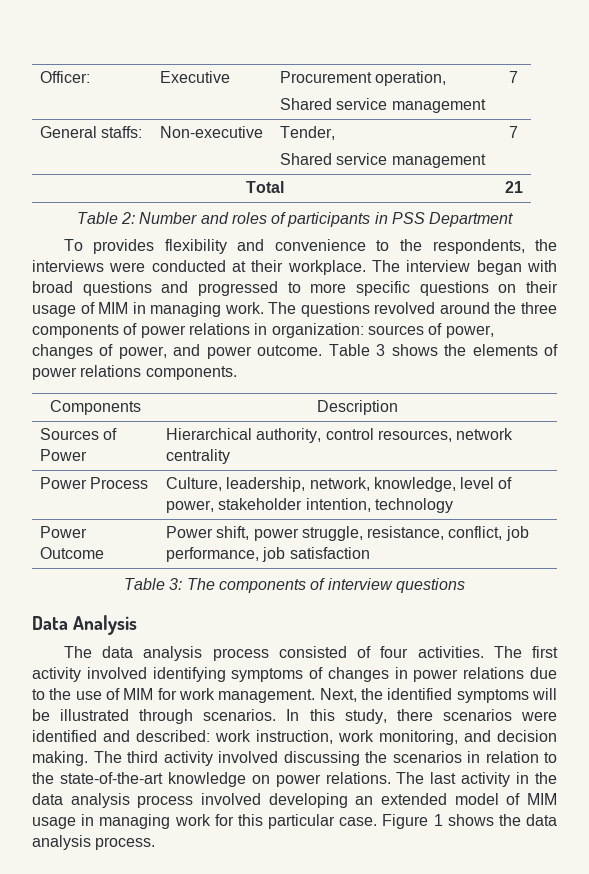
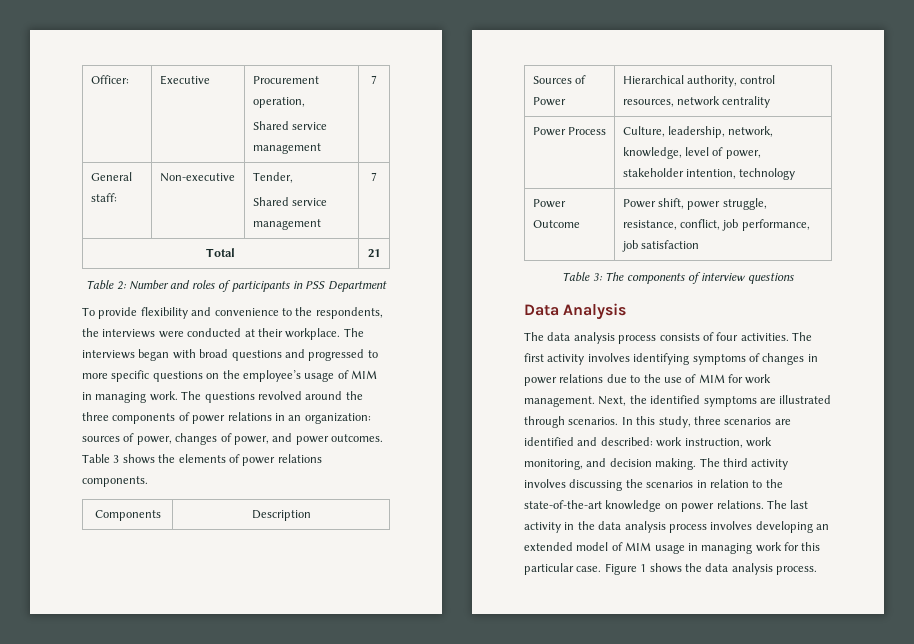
[101,126,143,138] staffs: -> [90,193,117,202] staff:
[93,239,155,254] provides -> [98,307,138,319] provide
[406,260,471,272] interview -> [82,350,135,359] interviews
[526,281,558,293] their -> [222,370,301,382] the employee’s
(268, 329) none -> [288,415,302,421] an
[257,345,323,356] outcome. -> [331,434,383,442] outcomes.
[278,646,347,658] consisted -> [659,333,700,341] consists
[86,667,147,679] involved -> [587,353,630,362] involves
[531,688,557,700] [32,709,50,721] will be -> [759,398,776,404] are
[396,709,557,721] there scenarios were -> [693,416,791,425] three scenarios are
[218,751,278,763] involved -> [524,479,566,488] involves
[201,793,261,805] involved -> [710,521,753,530] involves

